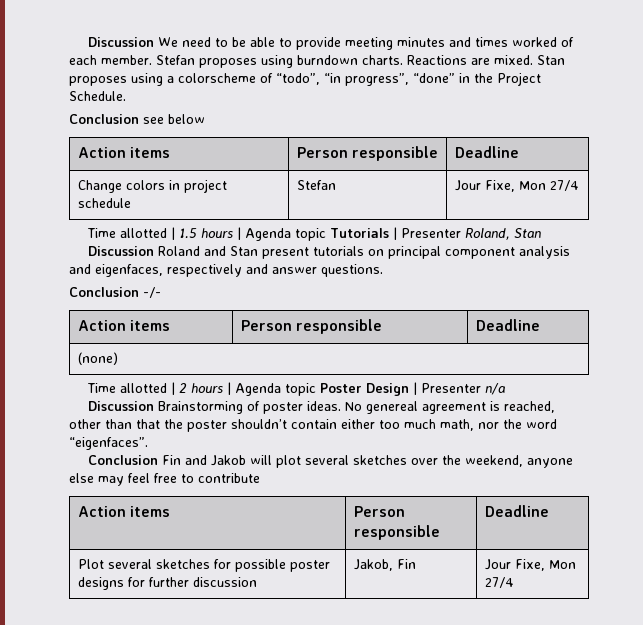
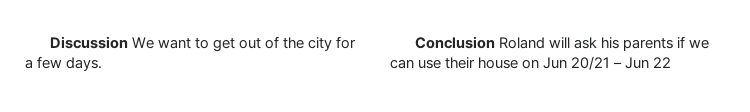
[181,37,574,50] [69,55,565,68] [69,72,541,86] [69,91,126,101] [69,114,205,124] [77,147,171,158] [296,146,439,161] [454,146,519,158] [77,179,227,193] [77,198,131,208] [296,180,336,190] [454,180,579,192] [86,227,541,241] [87,246,570,259] [69,264,383,277] [69,287,161,298] [77,320,171,331] [240,319,383,334] [475,319,540,331] [77,352,118,365] [86,382,505,396] [87,401,555,414] [69,419,557,432] [69,437,148,450] [87,455,573,468] [69,473,260,486] [77,506,171,517] [353,506,405,517] [353,525,440,540] [484,505,549,517] [77,559,330,572] [77,577,257,590] [353,559,416,571] [484,559,576,571] [484,577,514,588] need to be able to provide meeting minutes and times worked of each member. Stefan proposes using burndown charts. Reactions are mixed. Stan proposes using a colorscheme of “todo”, “in progress”, “done” in the Project Schedule. // Conclusion see below // Action items | Person responsible | Deadline // Change colors in project schedule | Stefan | Jour Fixe, Mon 27/4 // Time allotted | 1.5 hours | Agenda topic Tutorials | Presenter Roland, Stan // Discussion Roland and Stan present tutorials on principal component analysis and eigenfaces, respectively and answer questions. // Conclusion -/- // Action items | Person responsible | Deadline // (none) // Time allotted | 2 hours | Agenda topic Poster Design | Presenter n/a // Discussion Brainstorming of poster ideas. No genereal agreement is reached, other than that the poster shouldn’t contain either too much math, nor the word “eigenfaces”. // Conclusion Fin and Jakob will plot several sketches over the weekend, anyone else may feel free to contribute // Action items | Person responsible | Deadline // Plot several sketches for possible poster designs for further discussion | Jakob, Fin | Jour Fixe, Mon 27/4 -> [157,36,357,52] [25,56,103,71] [414,36,710,51] [390,56,672,70] want to get out of the city for a few days. // Conclusion Roland will ask his parents if we can use their house on Jun 20/21 – Jun 22

